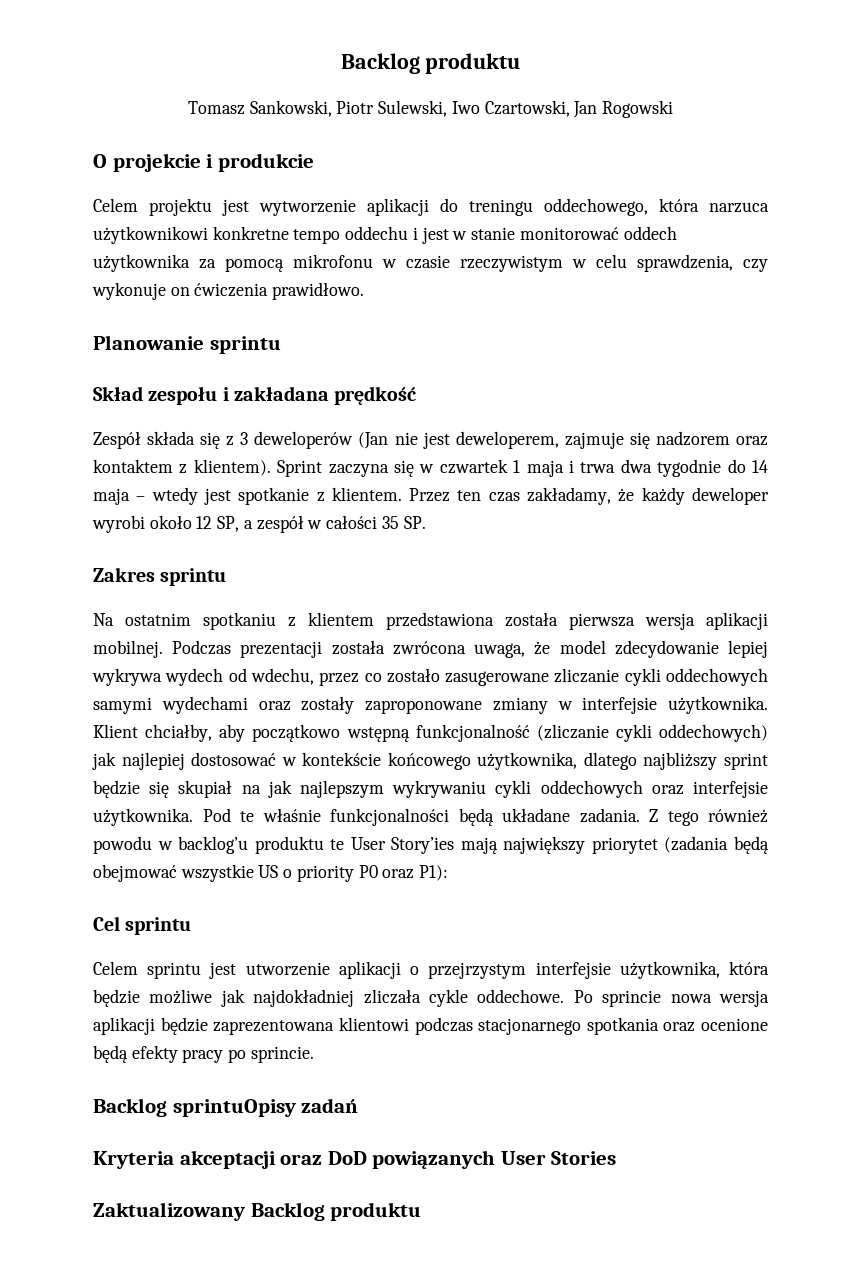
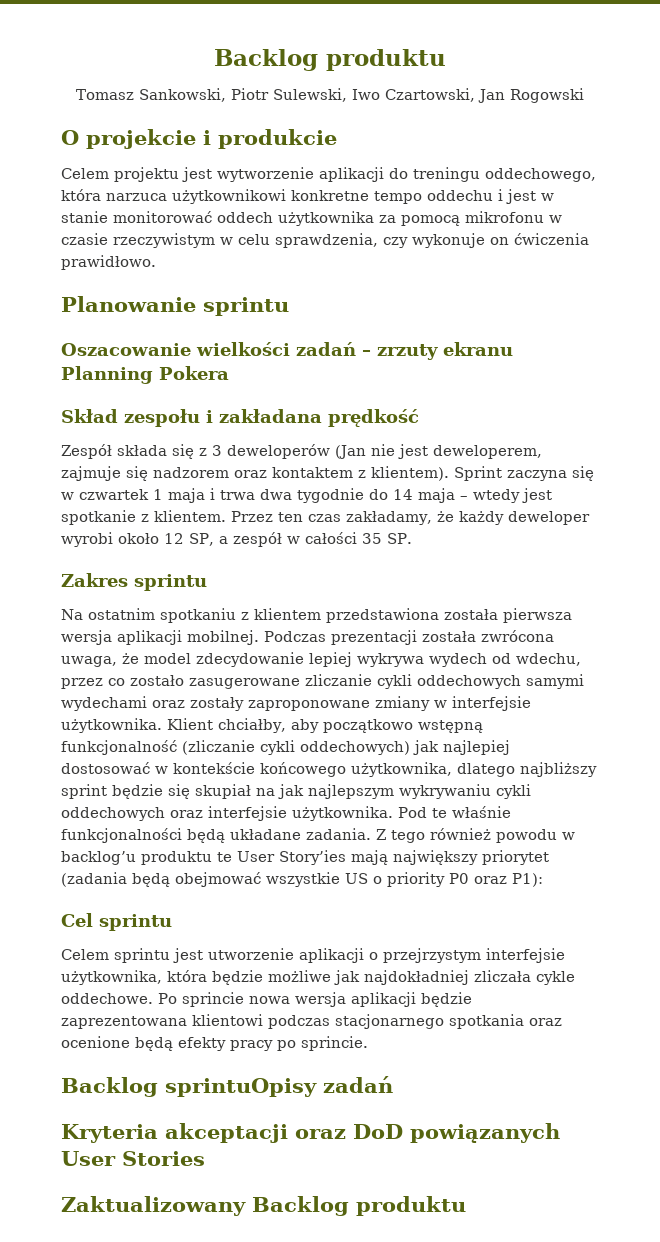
(281, 345) none -> [61,342,513,360] [61,366,229,384] // Oszacowanie wielkości zadań – zrzuty ekranu Planning Pokera

